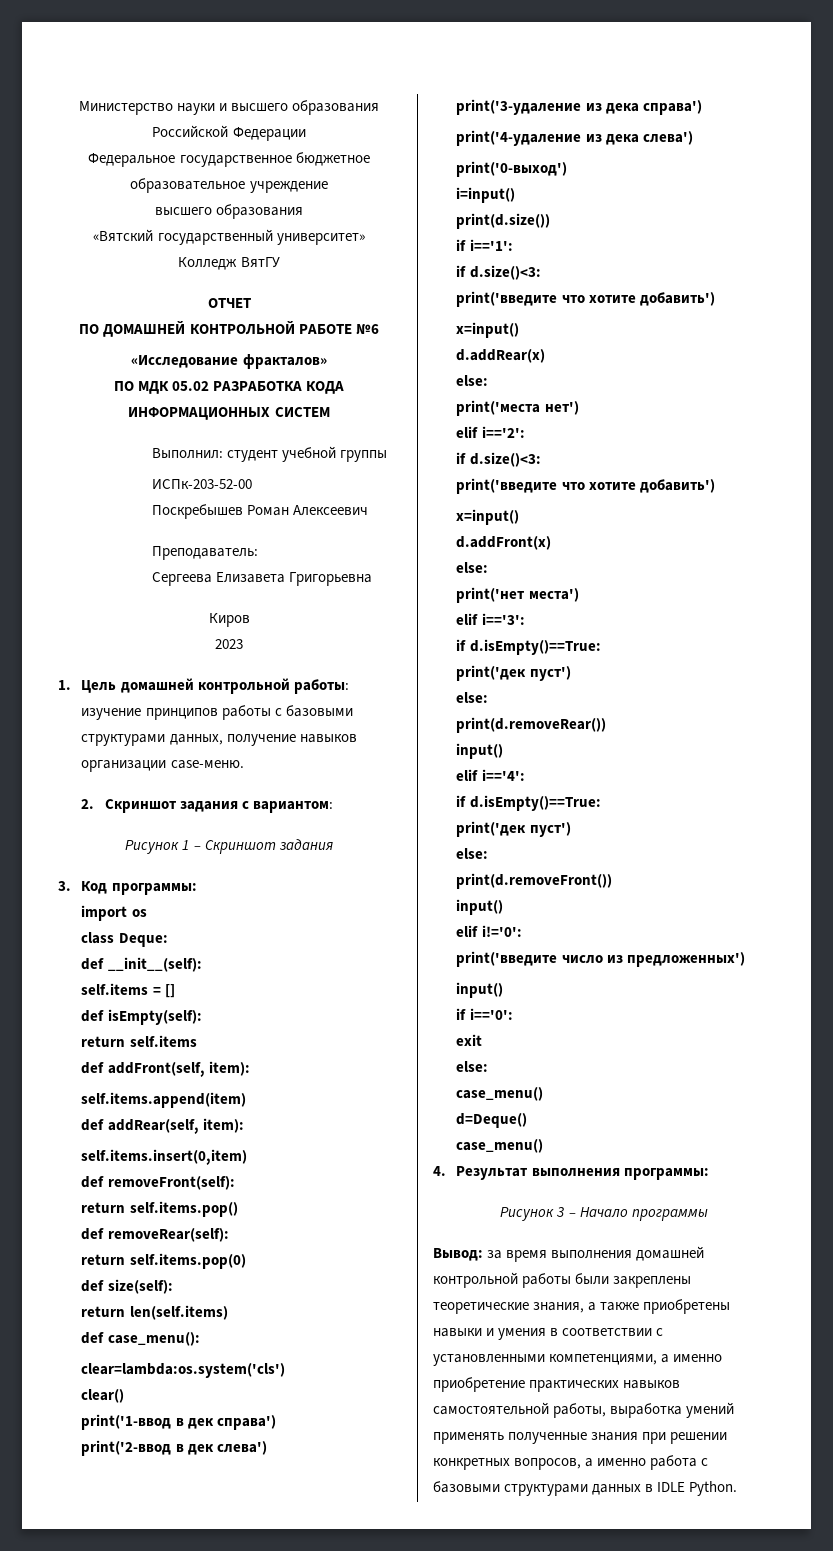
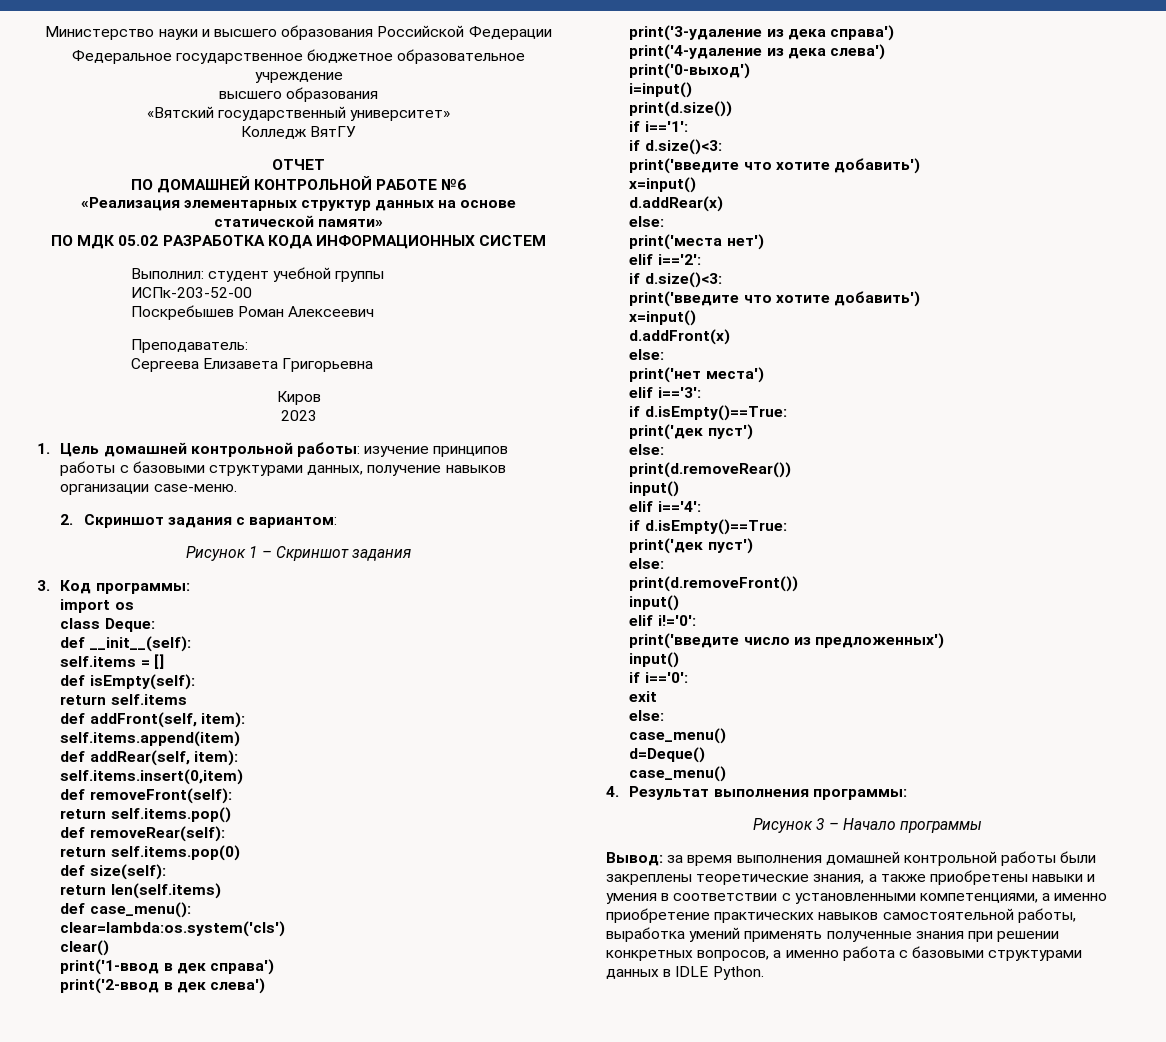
[131,354,327,369] «Исследование фракталов» -> [80,197,517,211] [213,215,384,227] «Реализация элементарных структур данных на основе статической памяти»

